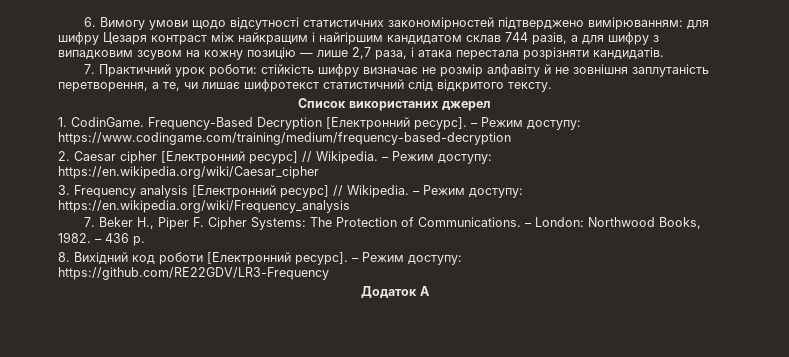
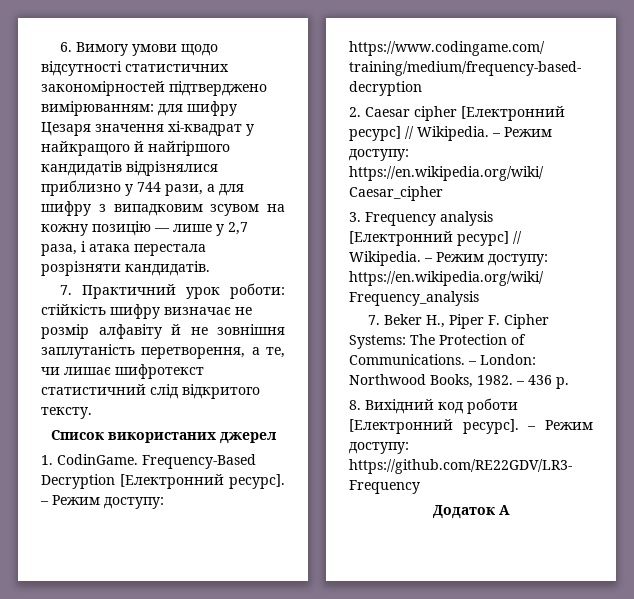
[151,32,567,45] контраст між найкращим і найгіршим кандидатом склав 744 разів, -> [95,121,254,136] [41,141,230,156] [41,161,218,176] [41,180,203,196] значення хі-квадрат у найкращого й найгіршого кандидатів відрізнялися приблизно у 744 рази,
(348, 53) none -> [216,224,224,236] у

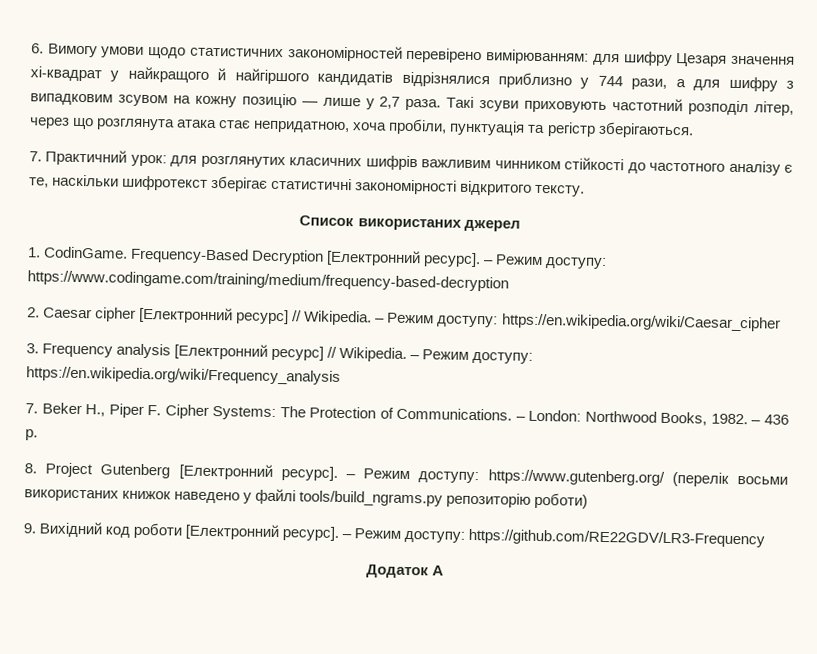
[41,61,122,76] відсутності -> (187, 53) none
[169,81,267,96] підтверджено -> [406,47,483,64] перевірено
[41,241,206,256] [41,261,210,276] [59,283,285,299] [41,304,252,319] [41,324,285,339] [41,344,285,359] [41,364,204,379] [41,384,178,399] раза, і атака перестала розрізняти кандидатів. // 7. Практичний урок роботи: стійкість шифру визначає не розмір алфавіту й не зовнішня заплутаність перетворення, а те, чи лишає шифротекст статистичний слід -> [405,96,794,116] [29,117,694,139] [29,149,793,176] [29,174,458,195] раза. Такі зсуви приховують частотний розподіл літер, через що розглянута атака стає непридатною, хоча пробіли, пунктуація та регістр зберігаються. // 7. Практичний урок: для розглянутих класичних шифрів важливим чинником стійкості до частотного аналізу є те, наскільки шифротекст зберігає статистичні закономірності
(361, 405) none -> [45,462,788,487] [24,488,589,509] [23,523,36,534] Project Gutenberg [Електронний ресурс]. – Режим доступу: https://www.gutenberg.org/ (перелік восьми використаних книжок наведено у файлі tools/build_ngrams.py репозиторію роботи) // 9.

